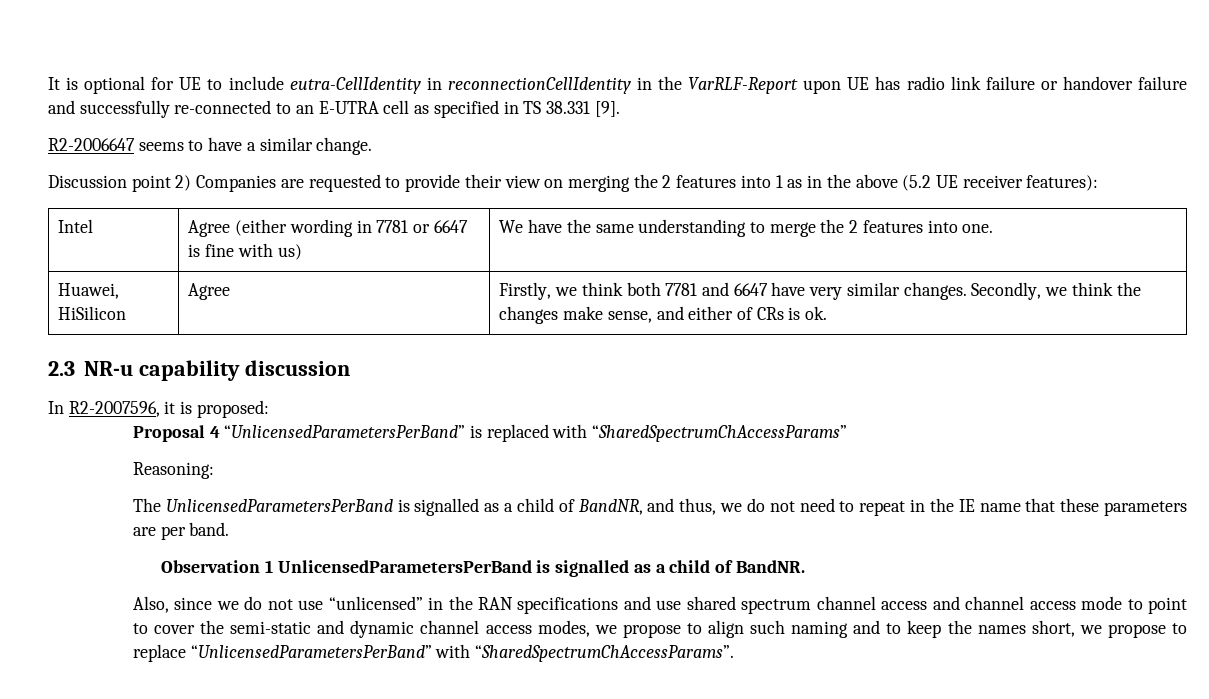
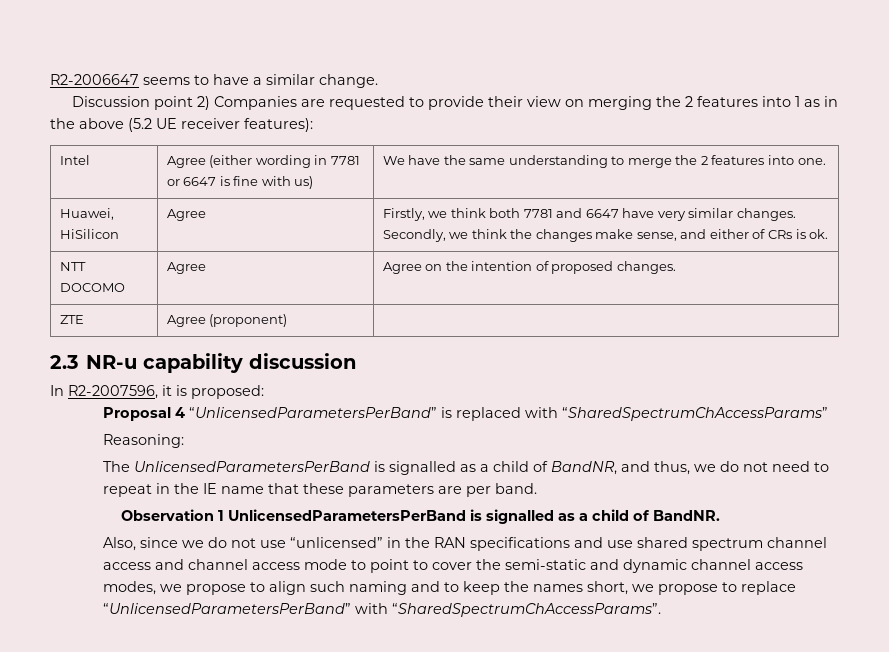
[48,76,1187,94] [48,100,620,118] It is optional for UE to include eutra-CellIdentity in reconnectionCellIdentity in the VarRLF-Report upon UE has radio link failure or handover failure and successfully re-connected to an E-UTRA cell as specified in TS 38.331 [9]. // -> (50, 79) none
(828, 313) none -> [59,262,86,271] [59,283,125,292] [166,262,206,274] [382,261,676,274] [59,315,84,324] [166,314,288,327] // NTT DOCOMO | Agree | Agree on the intention of proposed changes. // ZTE | Agree (proponent) |

